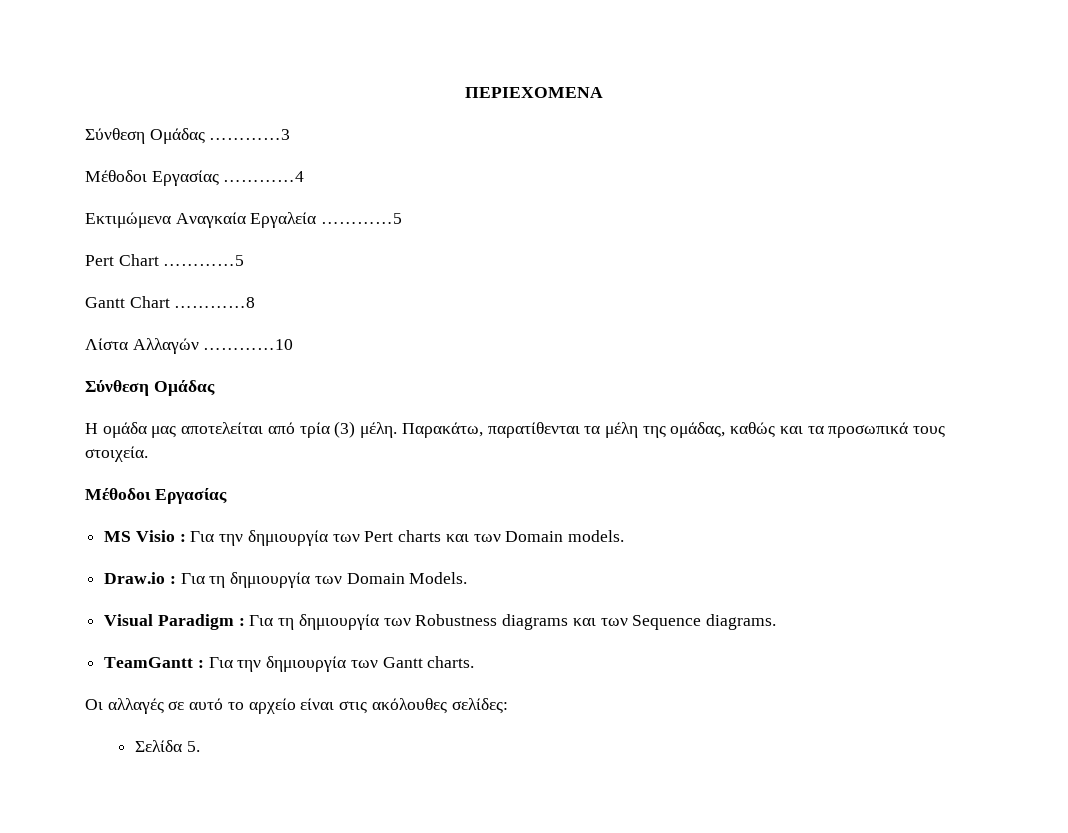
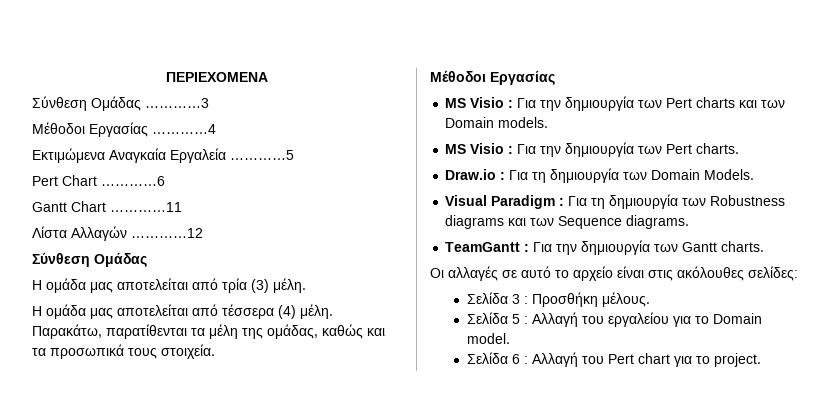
[163,255,245,266] …………5 -> [101,176,165,186] …………6
[174,297,256,308] …………8 -> [110,202,182,212] …………11
[203,339,294,350] …………10 -> [131,228,203,238] …………12
(398, 430) none -> [32,304,333,319] // Η ομάδα μας αποτελείται από τέσσερα (4) μέλη.
(624, 536) none -> [445,142,740,157] // MS Visio : Για την δημιουργία των Pert charts.
[186,741,200,752] 5. -> [511,292,650,307] [466,312,762,327] [466,333,510,344] [466,352,761,367] 3 : Προσθήκη μέλους. // Σελίδα 5 : Αλλαγή του εργαλείου για το Domain model. // Σελίδα 6 : Αλλαγή του Pert chart για το project.

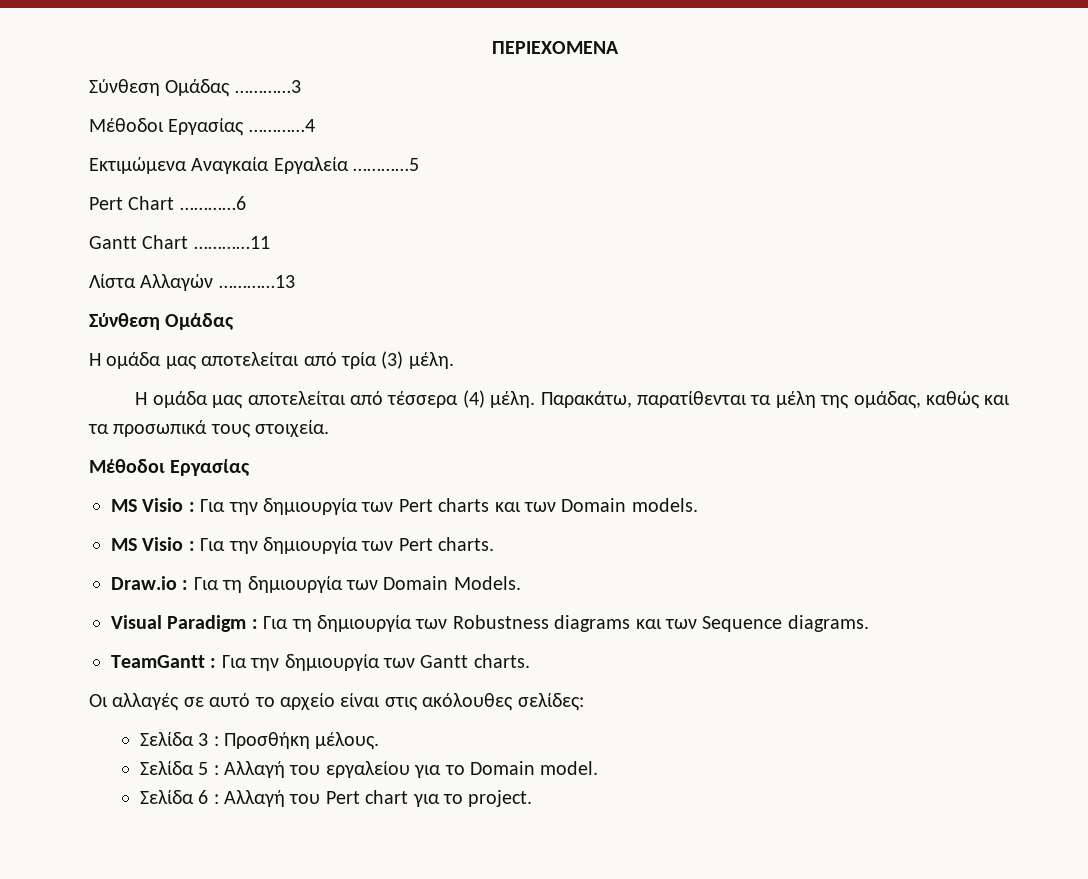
[131,228,203,238] …………12 -> [218,275,295,288] …………13

